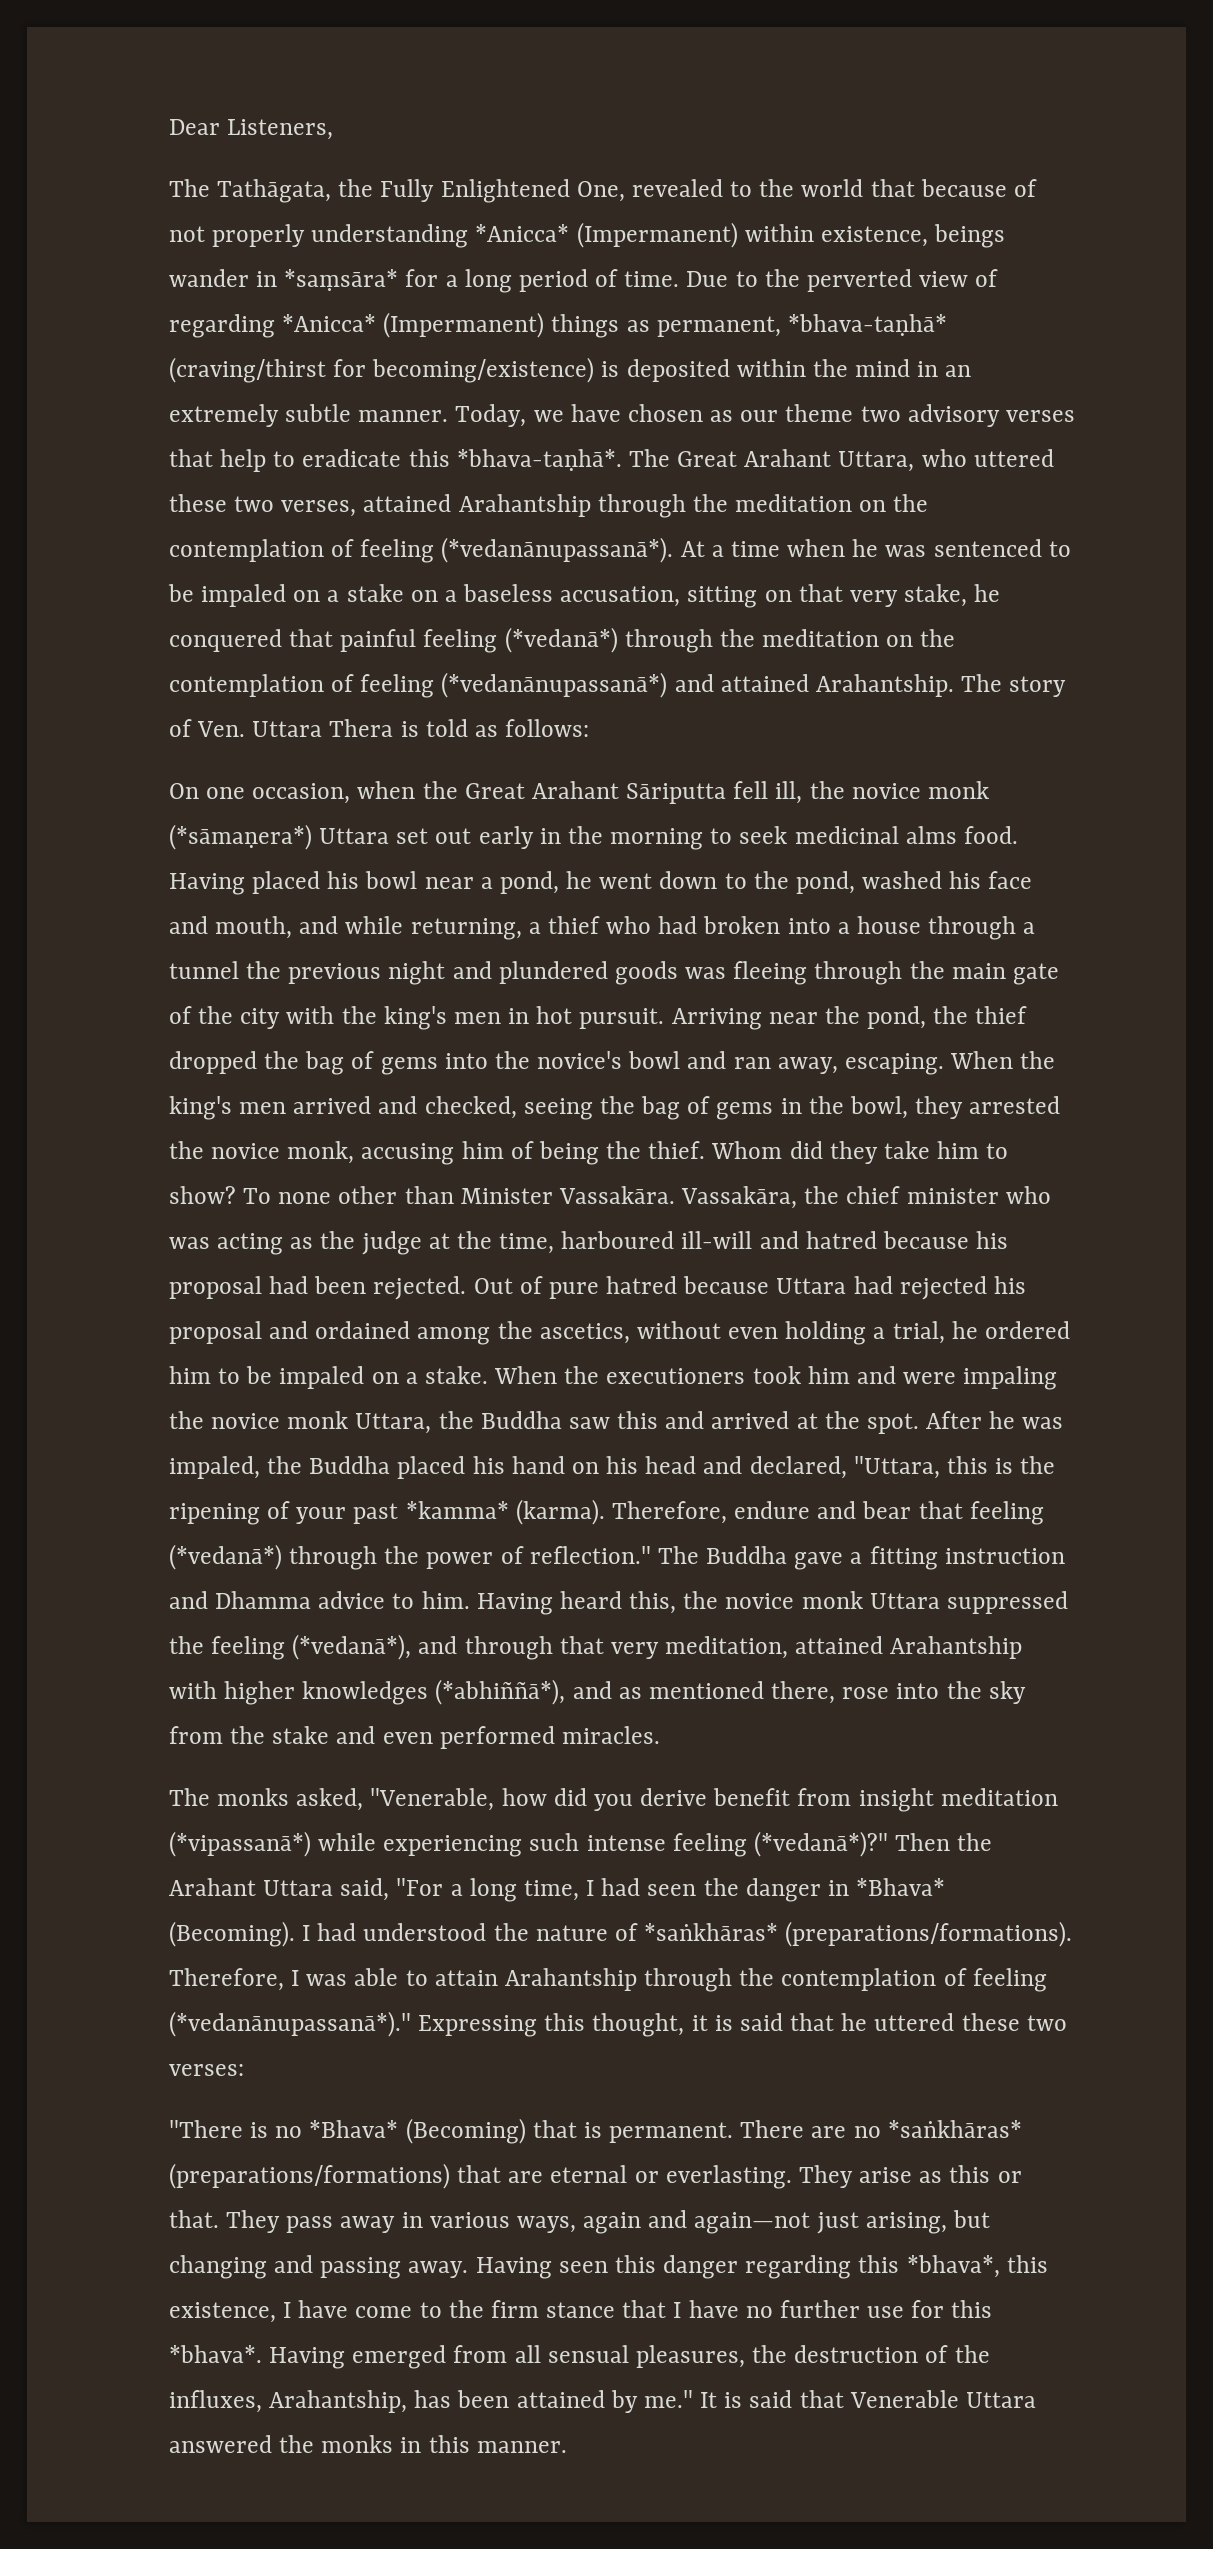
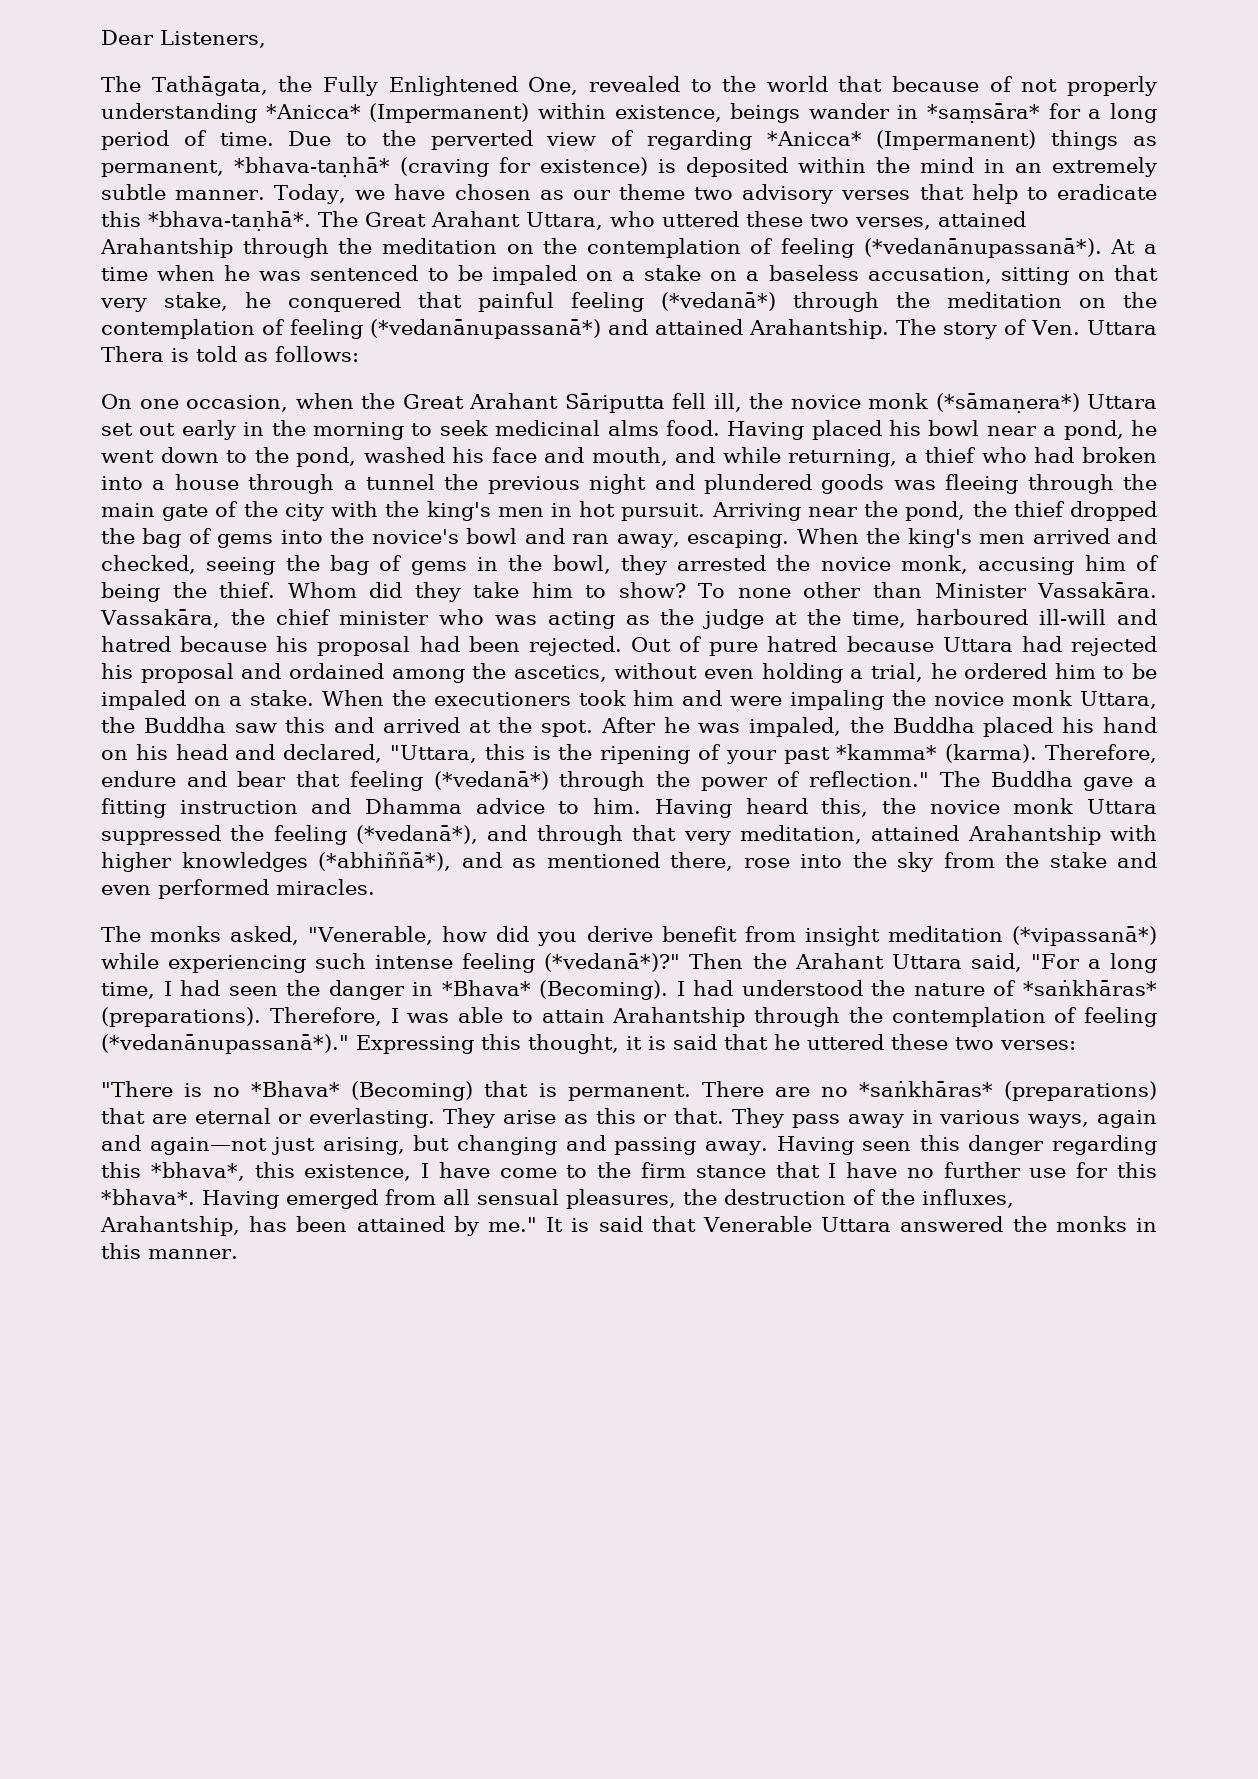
[169,357,595,383] (craving/thirst for becoming/existence) -> [400,157,648,177] (craving for existence)
[785,1921,1073,1947] (preparations/formations). -> [101,1007,261,1027] (preparations).
[169,2163,450,2189] (preparations/formations) -> [1004,1081,1157,1101] (preparations)

